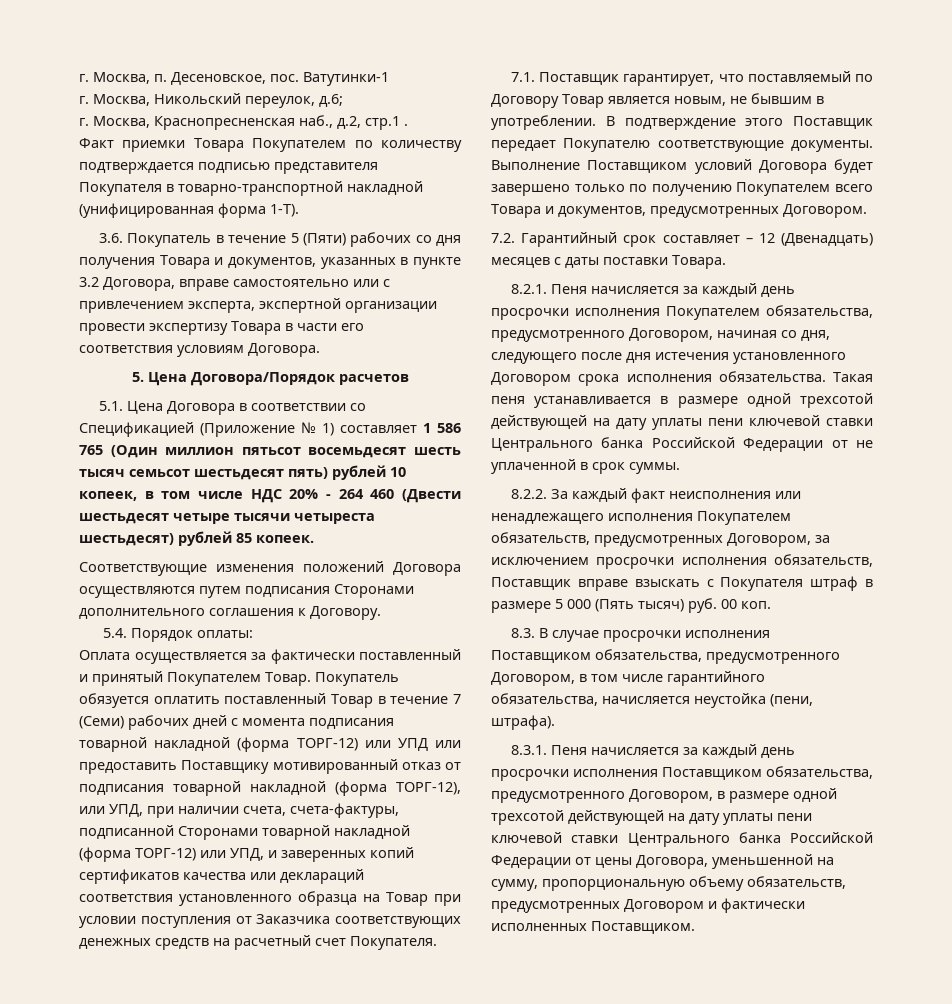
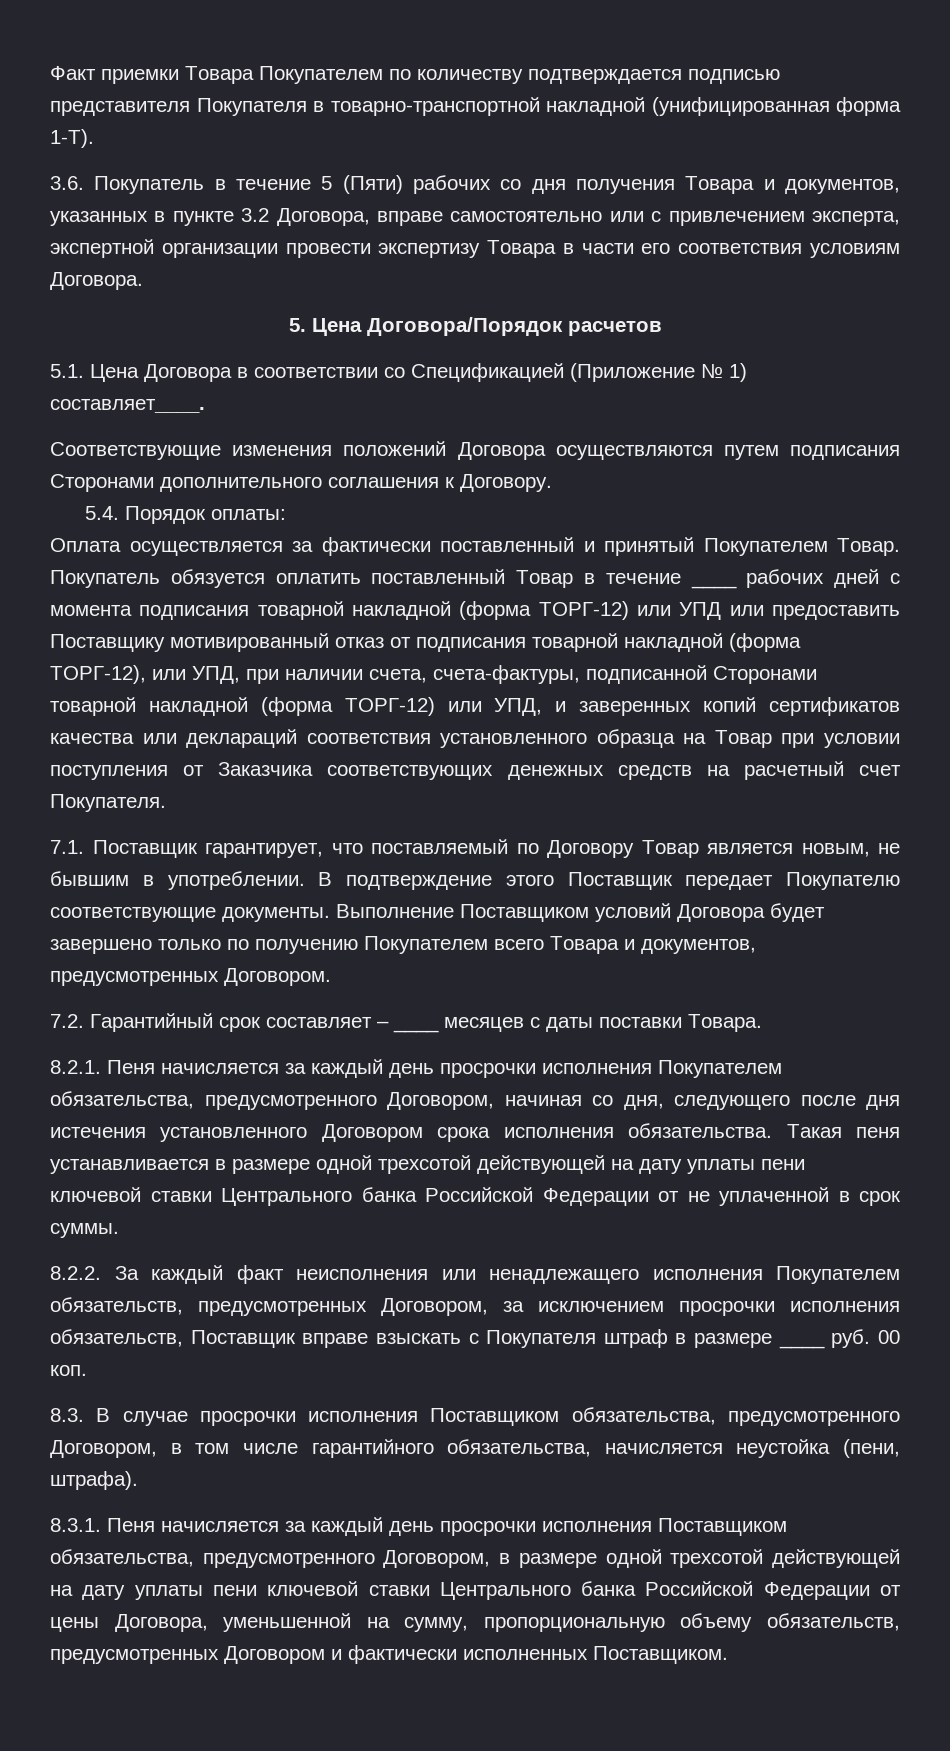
[79,72,389,86] [79,93,343,108] [79,115,408,130] г. Москва, п. Десеновское, пос. Ватутинки-1 // г. Москва, Никольский переулок, д.6; // г. Москва, Краснопресненская наб., д.2, стр.1 . // -> (50, 73) none
[340,423,461,433] [79,445,461,458] [79,465,406,480] [79,489,461,503] [79,513,375,524] [79,531,314,546] составляет 1 586 765 (Один миллион пятьсот восемьдесят шесть тысяч семьсот шестьдесят пять) рублей 10 копеек, в том числе НДС 20% - 264 460 (Двести шестьдесят четыре тысячи четыреста шестьдесят) рублей 85 копеек. -> [50,399,205,413] составляет____.
[453,694,462,704] [79,716,124,729] 7 (Семи) -> [690,584,737,589] ____
[758,233,873,246] 12 (Двенадцать) -> [393,1028,439,1033] ____
[555,599,684,612] 5 000 (Пять тысяч) -> [778,1344,825,1349] ____

